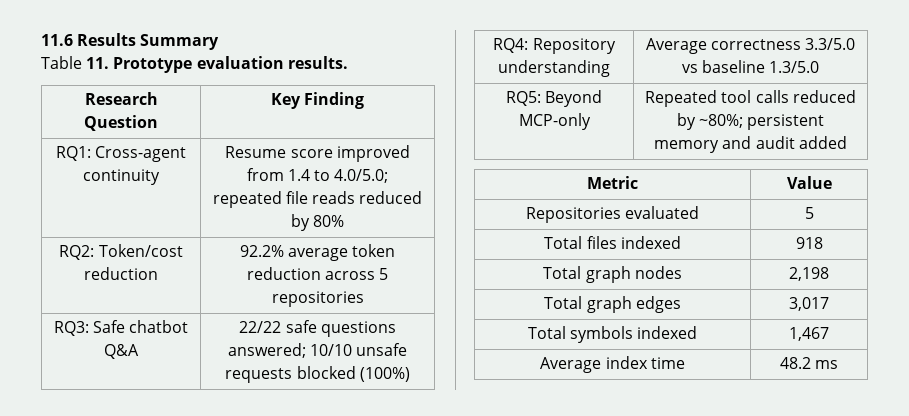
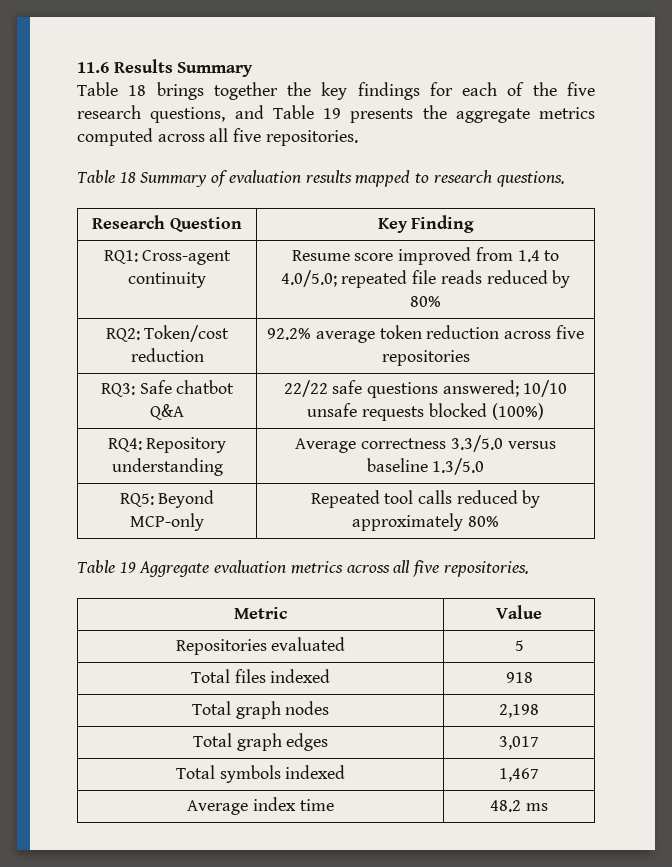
[86,56,348,73] 11. Prototype evaluation results. -> [128,82,595,100] [77,105,595,123] [77,128,358,146] [77,170,565,187] 18 brings together the key findings for each of the five research questions, and Table 19 presents the aggregate metrics computed across all five repositories. // Table 18 Summary of evaluation results mapped to research questions.
[379,268,389,280] 5 -> [555,325,584,339] five
[681,64,698,73] vs -> [507,441,556,449] versus
[699,114,825,130] [654,136,847,153] ~80%; persistent memory and audit added -> [352,513,499,531] [77,560,529,577] approximately 80% // Table 19 Aggregate evaluation metrics across all five repositories.

